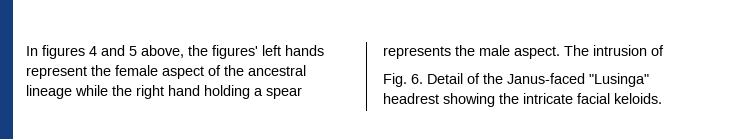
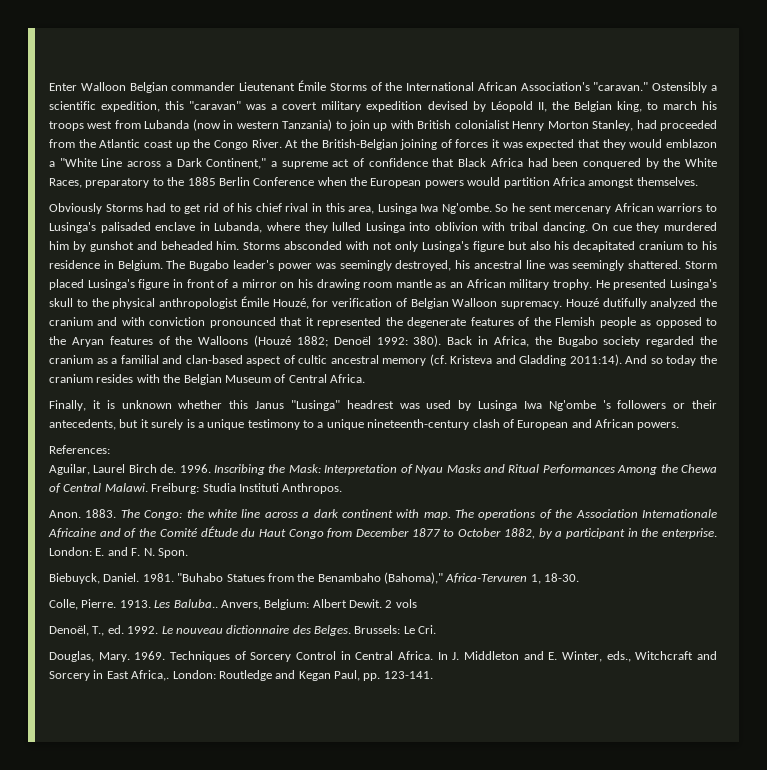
[26,45,324,59] [26,65,306,79] [26,85,302,99] [383,45,664,59] [383,73,649,87] [383,93,662,107] In figures 4 and 5 above, the figures' left hands represent the female aspect of the ancestral lineage while the right hand holding a spear represents the male aspect. The intrusion of // Fig. 6. Detail of the Janus-faced "Lusinga" headrest showing the intricate facial keloids. -> [49,80,718,93] [49,101,717,112] [49,119,718,131] [49,139,717,150] [49,158,717,169] [49,177,698,188] [49,203,717,214] [49,222,717,233] [49,241,718,252] [49,260,717,271] [49,279,717,290] [49,296,717,309] [49,317,718,328] [49,335,717,347] [49,354,717,366] [49,374,365,385] [49,400,717,411] [49,419,680,430] [49,445,110,454] [49,464,718,475] [49,483,343,494] [49,509,718,520] [48,526,717,539] [49,547,188,558] [49,572,580,584] [49,599,417,610] [49,625,437,636] [49,651,717,662] [49,670,433,681] Enter Walloon Belgian commander Lieutenant Émile Storms of the International African Association's "caravan." Ostensibly a scientific expedition, this "caravan" was a covert military expedition devised by Léopold II, the Belgian king, to march his troops west from Lubanda (now in western Tanzania) to join up with British colonialist Henry Morton Stanley, had proceeded from the Atlantic coast up the Congo River. At the British-Belgian joining of forces it was expected that they would emblazon a "White Line across a Dark Continent," a supreme act of confidence that Black Africa had been conquered by the White Races, preparatory to the 1885 Berlin Conference when the European powers would partition Africa amongst themselves. // Obviously Storms had to get rid of his chief rival in this area, Lusinga Iwa Ng'ombe. So he sent mercenary African warriors to Lusinga's palisaded enclave in Lubanda, where they lulled Lusinga into oblivion with tribal dancing. On cue they murdered him by gunshot and beheaded him. Storms absconded with not only Lusinga's figure but also his decapitated cranium to his residence in Belgium. The Bugabo leader's power was seemingly destroyed, his ancestral line was seemingly shattered. Storm placed Lusinga's figure in front of a mirror on his drawing room mantle as an African military trophy. He presented Lusinga's skull to the physical anthropologist Émile Houzé, for verification of Belgian Walloon supremacy. Houzé dutifully analyzed the cranium and with conviction pronounced that it represented the degenerate features of the Flemish people as opposed to the Aryan features of the Walloons (Houzé 1882; Denoël 1992: 380). Back in Africa, the Bugabo society regarded the cranium as a familial and clan-based aspect of cultic ancestral memory (cf. Kristeva and Gladding 2011:14). And so today the cranium resides with the Belgian Museum of Central Africa. // Finally, it is unknown whether this Janus "Lusinga" headrest was used by Lusinga Iwa Ng'ombe 's followers or their antecedents, but it surely is a unique testimony to a unique nineteenth-century clash of European and African powers. // References: // Aguilar, Laurel Birch de. 1996. Inscribing the Mask: Interpretation of Nyau Masks and Ritual Performances Among the Chewa of Central Malawi. Freiburg: Studia Instituti Anthropos. // Anon. 1883. The Congo: the white line across a dark continent with map. The operations of the Association Internationale Africaine and of the Comité dÉtude du Haut Congo from December 1877 to October 1882, by a participant in the enterprise. London: E. and F. N. Spon. // Biebuyck, Daniel. 1981. "Buhabo Statues from the Benambaho (Bahoma)," Africa-Tervuren 1, 18-30. // Colle, Pierre. 1913. Les Baluba.. Anvers, Belgium: Albert Dewit. 2 vols // Denoël, T., ed. 1992. Le nouveau dictionnaire des Belges. Brussels: Le Cri. // Douglas, Mary. 1969. Techniques of Sorcery Control in Central Africa. In J. Middleton and E. Winter, eds., Witchcraft and Sorcery in East Africa,. London: Routledge and Kegan Paul, pp. 123-141.

